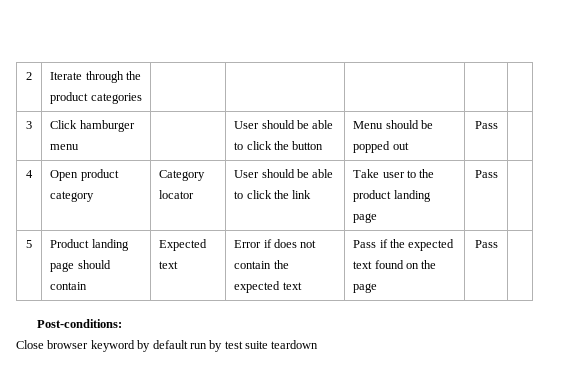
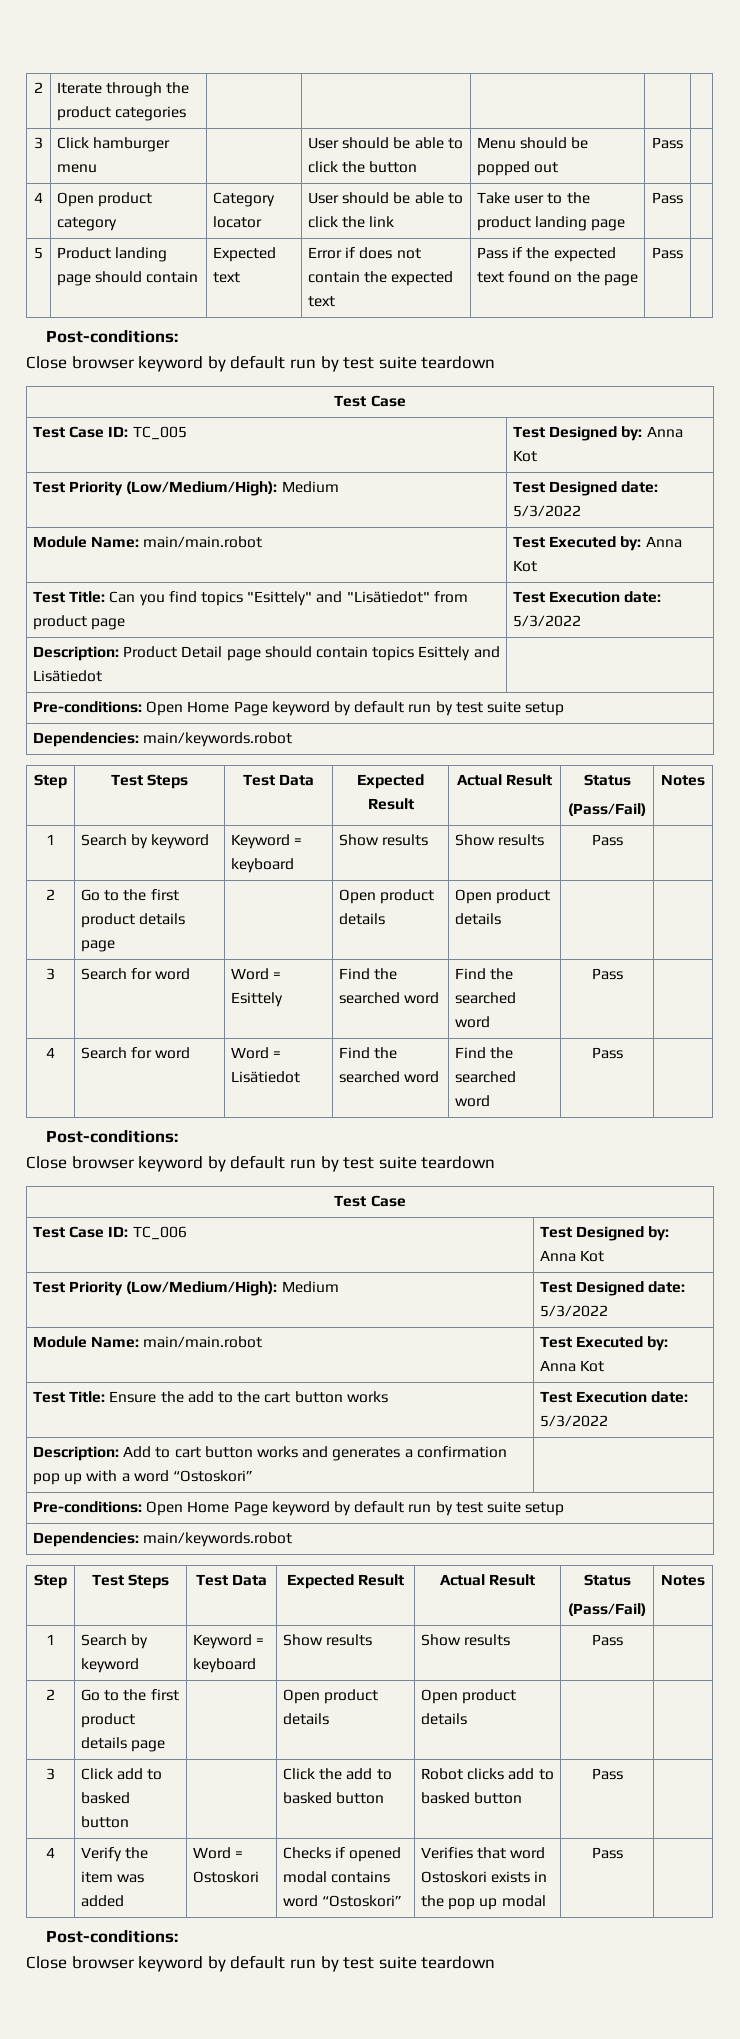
(319, 344) none -> [334,395,406,407] [33,426,187,440] [513,426,683,441] [513,450,538,462] [33,481,339,496] [513,481,659,496] [513,505,582,517] [33,536,263,548] [513,536,682,551] [513,560,538,572] [33,591,468,606] [33,615,126,630] [513,591,662,603] [513,615,582,627] [33,646,500,661] [33,670,103,682] [33,701,565,716] [33,732,293,747] [34,774,67,789] [110,774,189,789] [242,774,315,786] [357,774,424,789] [367,798,414,810] [456,774,553,786] [583,774,631,786] [568,803,646,816] [661,774,705,786] [46,834,55,845] [81,834,210,849] [231,834,303,849] [231,858,295,873] [339,834,429,846] [455,834,545,846] [591,834,623,846] [46,889,55,900] [81,889,179,901] [81,913,186,928] [81,940,116,952] [339,889,435,904] [339,913,386,925] [455,889,551,904] [455,913,502,925] [46,968,55,980] [81,968,191,980] [231,968,282,980] [231,992,284,1007] [339,968,398,980] [339,992,440,1004] [455,968,514,980] [455,992,517,1004] [455,1016,491,1028] [591,968,623,980] [46,1047,55,1058] [81,1047,191,1059] [231,1047,282,1059] [231,1071,301,1083] [339,1047,398,1059] [339,1071,440,1083] [455,1047,514,1059] [455,1071,517,1083] [455,1095,491,1107] [591,1047,623,1059] [45,1130,178,1143] [26,1155,496,1172] [334,1195,406,1207] [33,1226,187,1240] [540,1226,670,1241] [540,1250,605,1262] [33,1281,339,1296] [540,1281,686,1296] [540,1305,609,1317] [33,1336,263,1348] [540,1336,669,1351] [540,1360,605,1372] [33,1391,388,1403] [540,1391,689,1403] [540,1415,609,1427] [33,1446,507,1461] [33,1470,254,1485] [33,1501,565,1516] [33,1532,293,1547] [34,1574,67,1589] [91,1574,170,1589] [195,1574,268,1586] [286,1574,405,1589] [439,1574,536,1586] [583,1574,631,1586] [568,1603,646,1616] [661,1574,705,1586] [46,1634,55,1645] [81,1634,149,1649] [81,1658,140,1673] [193,1634,265,1649] [193,1658,257,1673] [283,1634,373,1646] [421,1634,511,1646] [591,1634,623,1646] [46,1689,55,1700] [81,1689,179,1701] [81,1713,136,1728] [81,1737,166,1752] [283,1689,379,1704] [283,1713,330,1725] [421,1689,517,1704] [421,1713,468,1725] [46,1768,55,1780] [81,1768,163,1780] [81,1792,131,1804] [81,1816,130,1828] [283,1768,392,1780] [283,1792,385,1804] [421,1768,554,1780] [421,1792,523,1804] [591,1768,623,1780] [46,1847,55,1858] [81,1847,149,1862] [81,1871,145,1883] [81,1895,125,1907] [193,1847,244,1859] [193,1871,260,1883] [283,1847,402,1862] [283,1871,391,1883] [283,1895,403,1907] [421,1847,546,1859] [421,1871,548,1883] [421,1895,546,1910] [591,1847,623,1859] [45,1930,178,1943] [26,1955,496,1972] // Test Case // Test Case ID: TC_005 | Test Designed by: Anna Kot // Test Priority (Low/Medium/High): Medium | Test Designed date: 5/3/2022 // Module Name: main/main.robot | Test Executed by: Anna Kot // Test Title: Can you find topics "Esittely" and "Lisätiedot" from product page | Test Execution date: 5/3/2022 // Description: Product Detail page should contain topics Esittely and Lisätiedot | // Pre-conditions: Open Home Page keyword by default run by test suite setup // Dependencies: main/keywords.robot // Step | Test Steps | Test Data | Expected Result | Actual Result | Status // (Pass/Fail) | Notes // 1 | Search by keyword | Keyword = keyboard | Show results | Show results | Pass | // 2 | Go to the first product details page | | Open product details | Open product details | | // 3 | Search for word | Word = Esittely | Find the searched word | Find the searched word | Pass | // 4 | Search for word | Word = Lisätiedot | Find the searched word | Find the searched word | Pass | // Post-conditions: // Close browser keyword by default run by test suite teardown // Test Case // Test Case ID: TC_006 | Test Designed by: Anna Kot // Test Priority (Low/Medium/High): Medium | Test Designed date: 5/3/2022 // Module Name: main/main.robot | Test Executed by: Anna Kot // Test Title: Ensure the add to the cart button works | Test Execution date: 5/3/2022 // Description: Add to cart button works and generates a confirmation pop up with a word “Ostoskori” | // Pre-conditions: Open Home Page keyword by default run by test suite setup // Dependencies: main/keywords.robot // Step | Test Steps | Test Data | Expected Result | Actual Result | Status // (Pass/Fail) | Notes // 1 | Search by keyword | Keyword = keyboard | Show results | Show results | Pass | // 2 | Go to the first product details page | | Open product details | Open product details | | // 3 | Click add to basked button | | Click the add to basked button | Robot clicks add to basked button | Pass | // 4 | Verify the item was added | Word = Ostoskori | Checks if opened modal contains word “Ostoskori” | Verifies that word Ostoskori exists in the pop up modal | Pass | // Post-conditions: // Close browser keyword by default run by test suite teardown

